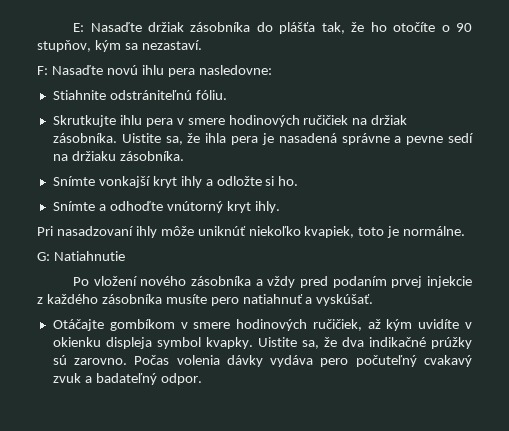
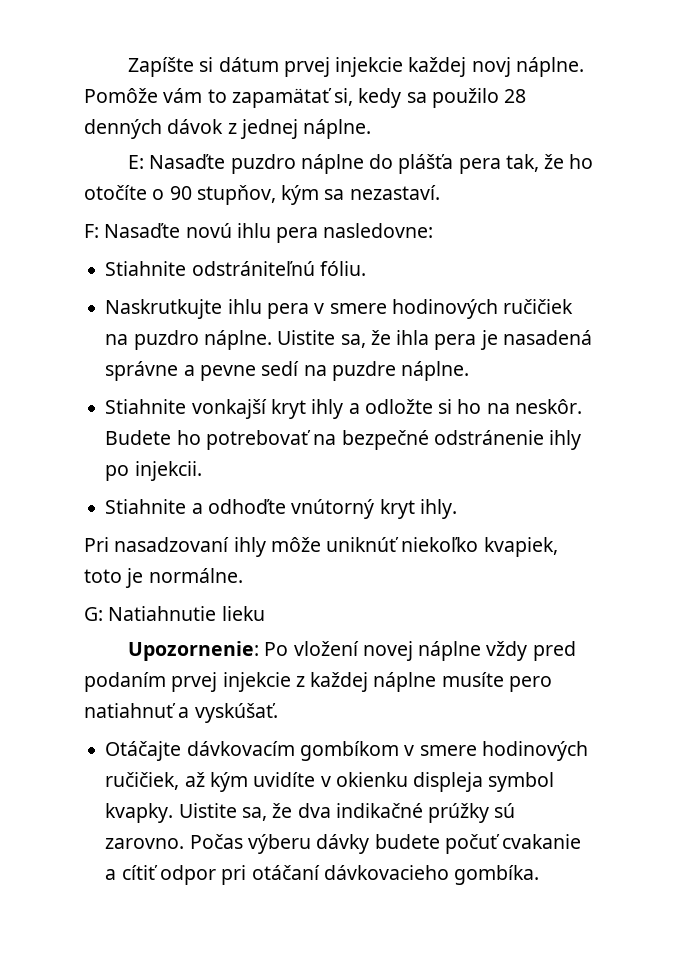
[73,22,251,32] E: Nasaďte držiak zásobníka -> [127,57,584,77] [84,88,527,108] [84,119,372,139] [127,154,364,174] Zapíšte si dátum prvej injekcie každej novj náplne. Pomôže vám to zapamätať si, kedy sa použilo 28 denných dávok z jednej náplne. // E: Nasaďte puzdro náplne
(316, 28) none -> [458,158,501,174] pera
[52,115,116,127] Skrutkujte -> [105,299,223,319] Naskrutkujte
[371,115,408,125] [52,133,117,143] držiak zásobníka. -> [133,330,272,350] puzdro náplne.
[71,151,184,161] [52,176,95,186] držiaku zásobníka. // Snímte -> [331,361,470,381] [105,399,187,414] puzdre náplne. // Stiahnite
[278,176,299,186] [52,201,95,211] ho. // Snímte -> [457,399,582,414] [105,430,582,450] [105,461,202,481] [105,499,187,514] ho na neskôr. Budete ho potrebovať na bezpečné odstránenie ihly po injekcii. // Stiahnite
[73,276,263,286] // Po vložení nového zásobníka a -> [221,606,265,621] [127,641,482,661] lieku // Upozornenie: Po vložení novej náplne
[46,294,162,304] každého zásobníka -> [310,672,437,692] každej náplne
(104, 325) none -> [186,741,295,756] dávkovacím
[176,355,473,367] [52,373,202,385] volenia dávky vydáva pero počuteľný cvakavý zvuk a badateľný odpor. -> [247,834,582,854] [105,865,540,885] výberu dávky budete počuť cvakanie a cítiť odpor pri otáčaní dávkovacieho gombíka.

